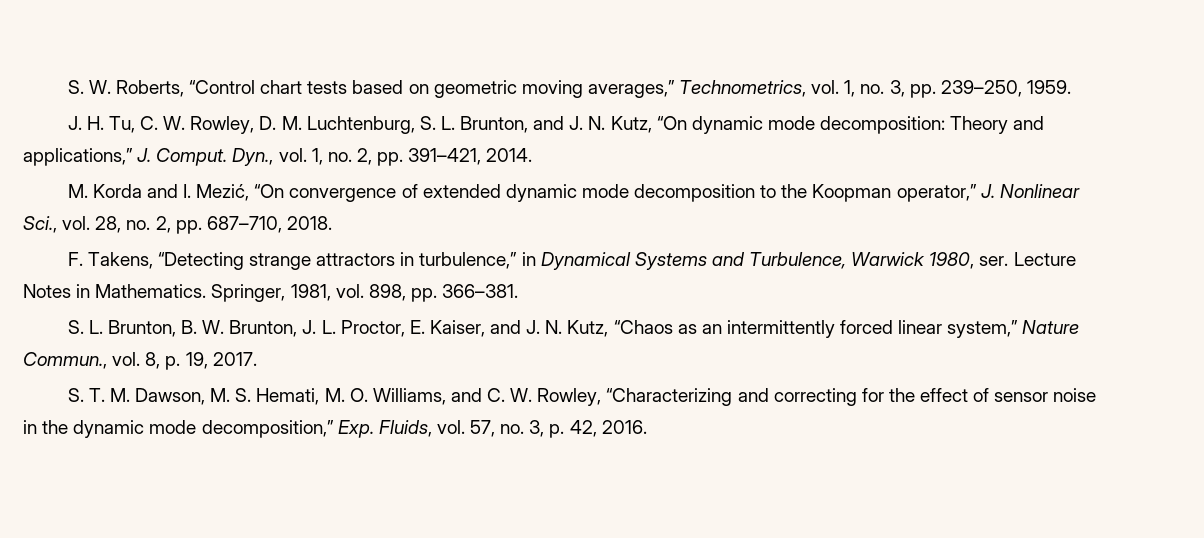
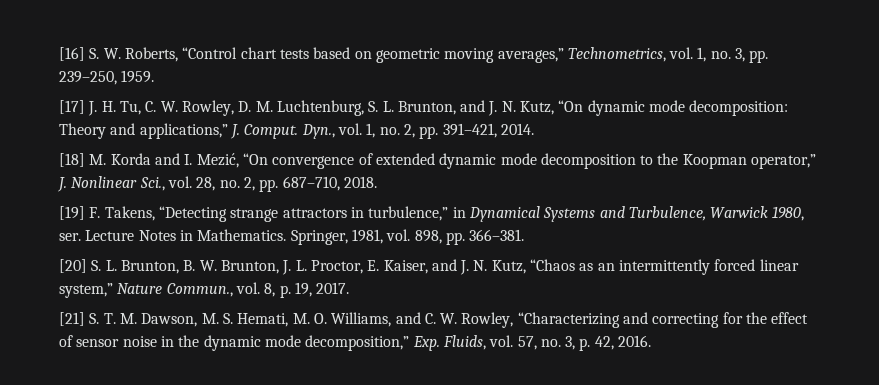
(67, 87) none -> [59,47,85,61] [16]
(1071, 87) none -> [59,100,85,114] [17]
(533, 155) none -> [59,153,85,167] [18]
(332, 223) none -> [59,206,85,220] [19]
(519, 291) none -> [59,259,87,273] [20]
(257, 359) none -> [59,312,85,326] [21]

